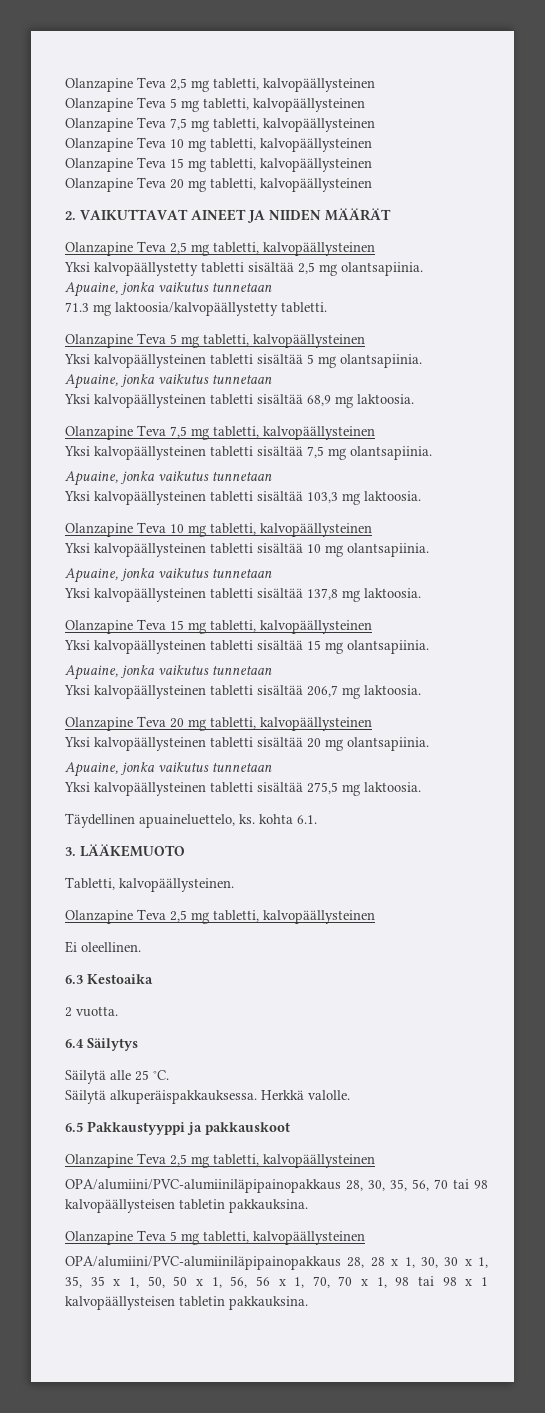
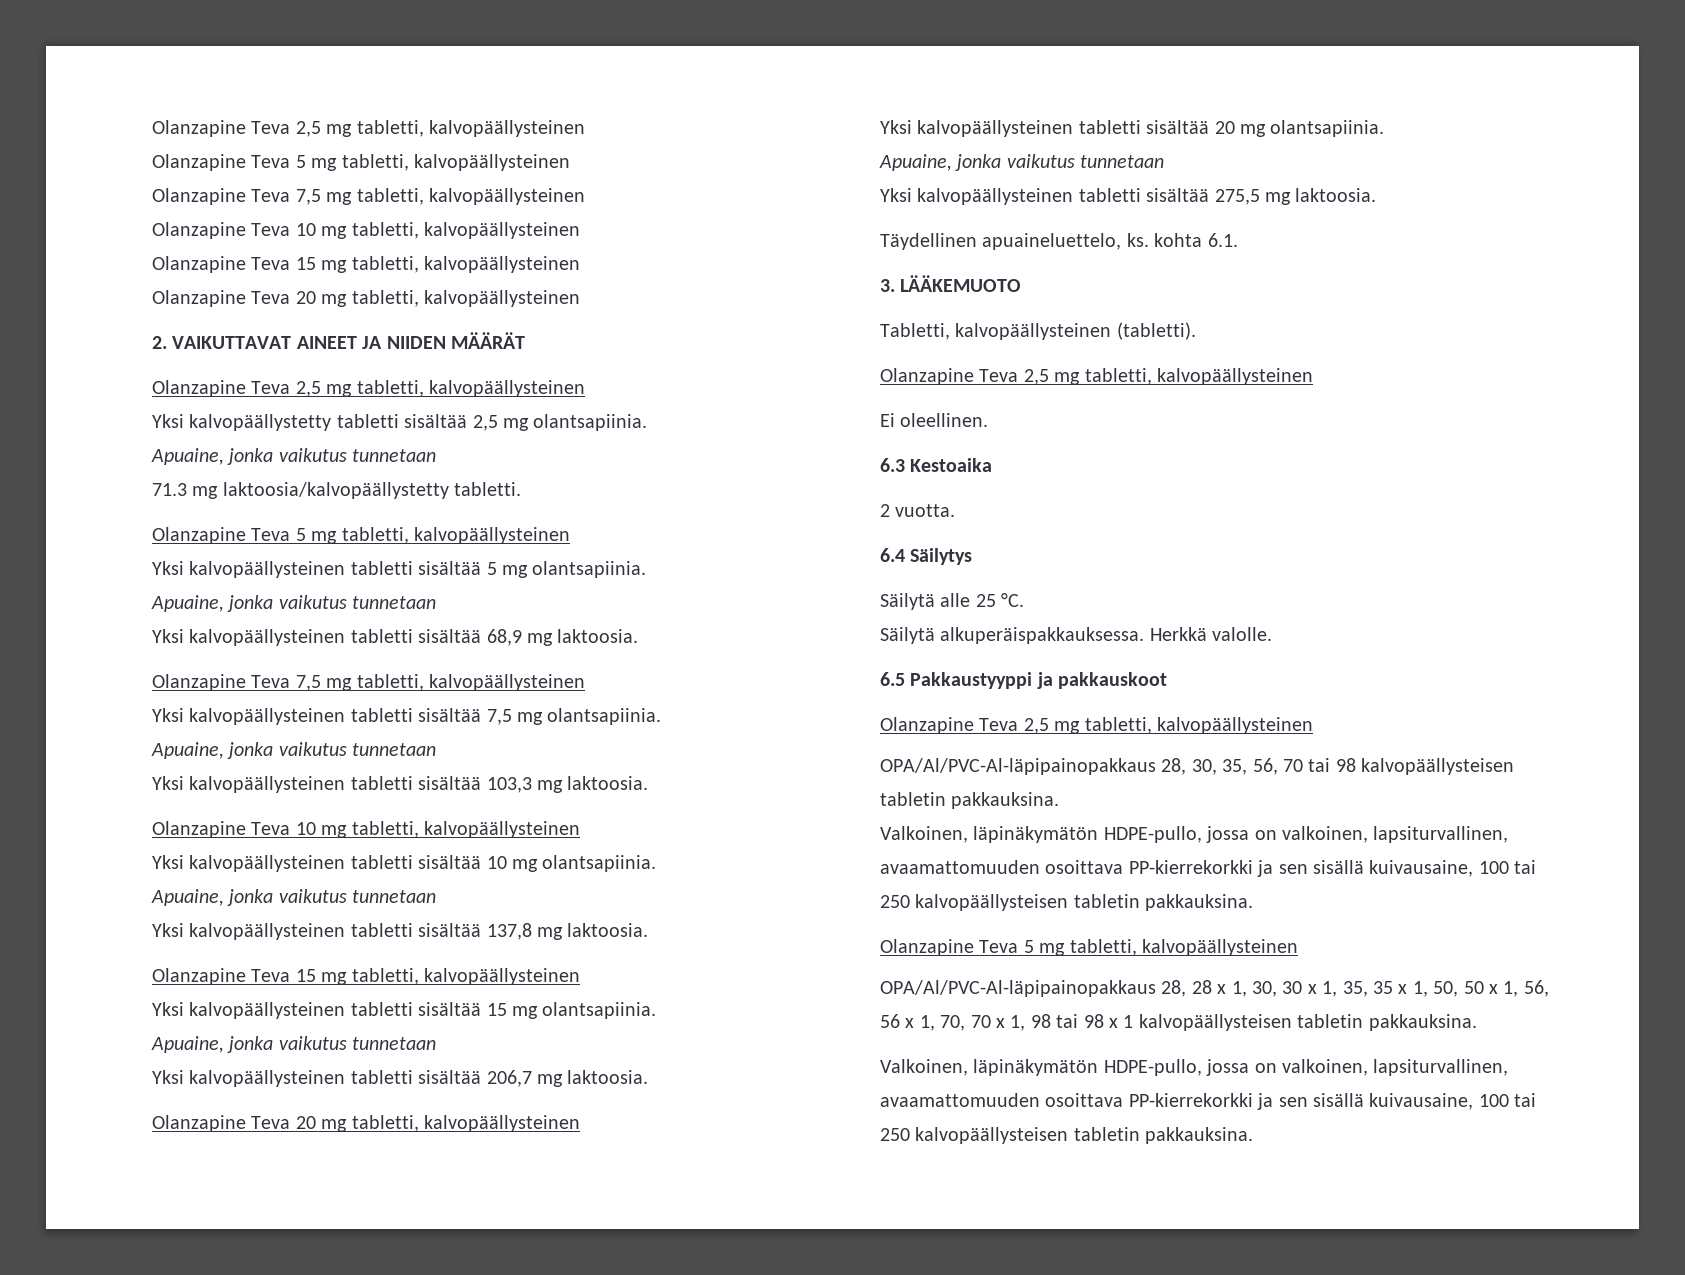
[119,878,234,892] kalvopäällysteinen. -> [955,322,1196,340] kalvopäällysteinen (tabletti).
[65,1179,341,1193] OPA/alumiini/PVC-alumiiniläpipainopakkaus -> [880,758,1156,775] OPA/Al/PVC-Al-läpipainopakkaus
[65,1230,365,1245] [65,1256,341,1270] // Olanzapine Teva 5 mg tabletti, kalvopäällysteinen // OPA/alumiini/PVC-alumiiniläpipainopakkaus -> [880,826,1509,843] [880,860,1537,877] [880,894,1254,911] [880,939,1298,956] [880,980,1156,997] // Valkoinen, läpinäkymätön HDPE-pullo, jossa on valkoinen, lapsiturvallinen, avaamattomuuden osoittava PP-kierrekorkki ja sen sisällä kuivausaine, 100 tai 250 kalvopäällysteisen tabletin pakkauksina. // Olanzapine Teva 5 mg tabletti, kalvopäällysteinen // OPA/Al/PVC-Al-läpipainopakkaus
(308, 1303) none -> [880,1059,1509,1076] [880,1093,1537,1110] [880,1127,1254,1144] // Valkoinen, läpinäkymätön HDPE-pullo, jossa on valkoinen, lapsiturvallinen, avaamattomuuden osoittava PP-kierrekorkki ja sen sisällä kuivausaine, 100 tai 250 kalvopäällysteisen tabletin pakkauksina.

